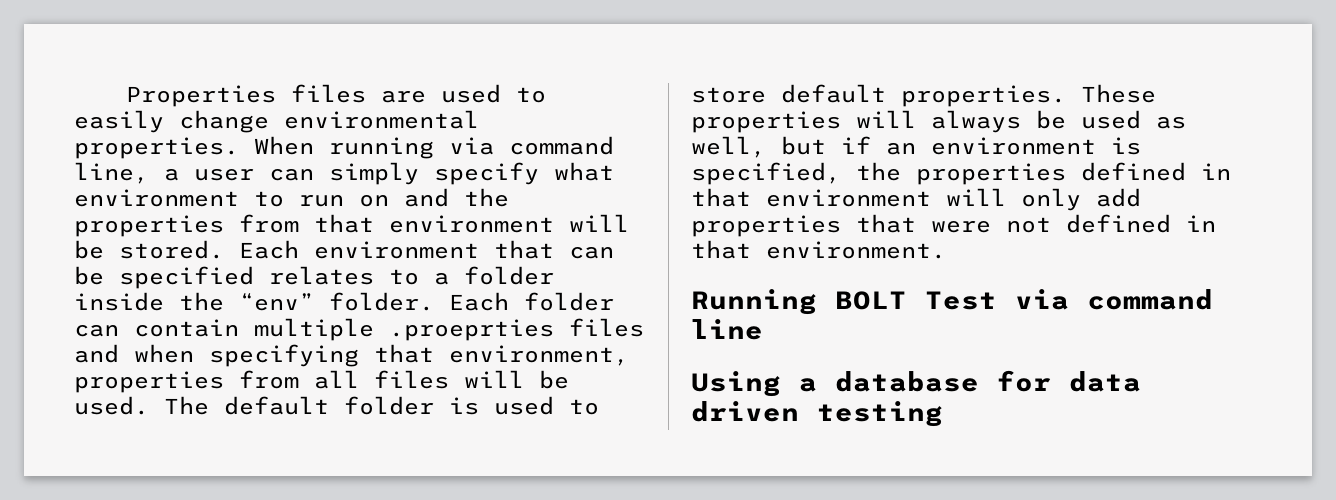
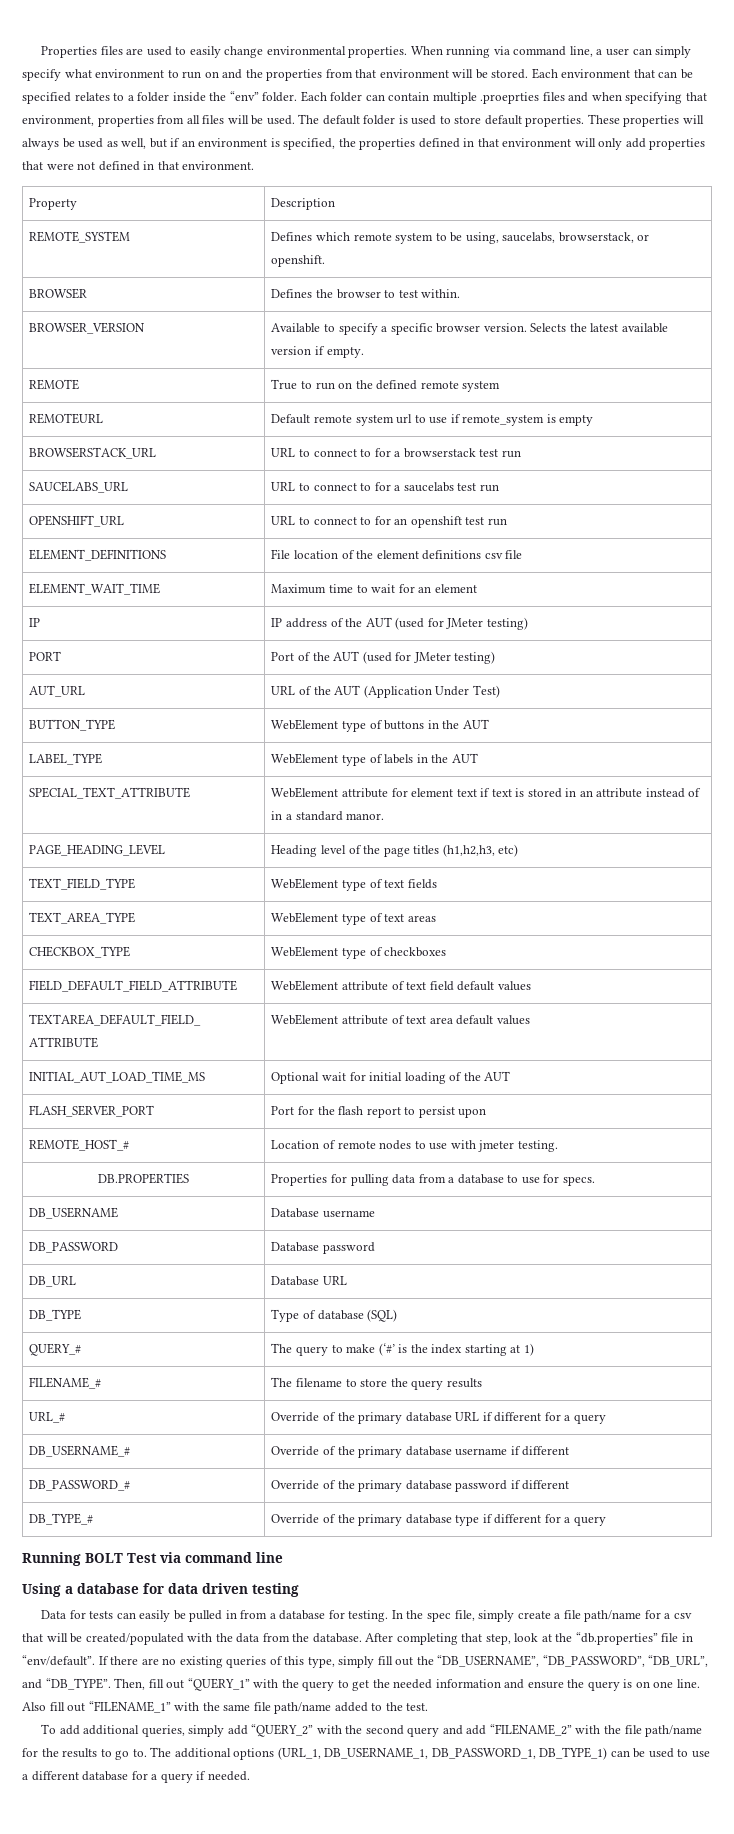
(946, 250) none -> [29,198,78,210] [271,198,336,210] [29,231,131,243] [271,232,650,244] [271,255,326,267] [29,288,88,299] [271,289,461,299] [29,322,146,334] [271,323,668,335] [271,346,364,358] [29,379,80,390] [271,379,501,392] [29,413,104,424] [271,414,594,426] [29,447,157,459] [271,448,521,458] [29,481,129,493] [271,482,499,492] [29,515,125,527] [271,516,507,528] [29,549,167,561] [271,549,523,560] [29,583,161,595] [271,584,477,594] [29,618,41,627] [271,617,528,630] [29,651,62,661] [271,651,496,664] [29,685,86,697] [271,685,500,698] [29,719,116,731] [271,719,489,732] [29,753,103,765] [271,753,478,766] [29,787,191,799] [271,787,702,798] [271,811,385,821] [29,844,166,856] [271,844,519,857] [29,878,136,890] [271,878,437,891] [29,912,136,924] [271,912,436,925] [29,946,131,958] [271,946,447,959] [29,980,238,992] [271,980,531,991] [29,1014,202,1026] [29,1037,99,1048] [271,1014,530,1025] [29,1071,206,1083] [271,1071,511,1084] [29,1105,155,1117] [271,1106,487,1118] [29,1139,130,1151] [271,1140,558,1152] [98,1173,189,1184] [271,1174,595,1186] [29,1207,119,1219] [271,1208,376,1218] [29,1242,119,1253] [271,1242,376,1254] [29,1276,77,1287] [271,1276,348,1286] [29,1309,82,1321] [271,1309,398,1322] [29,1343,82,1356] [271,1343,534,1356] [29,1377,102,1389] [271,1377,482,1390] [29,1412,66,1423] [271,1412,606,1424] [29,1445,131,1457] [271,1446,570,1458] [29,1480,131,1491] [271,1480,570,1492] [29,1513,94,1525] [271,1514,606,1526] // Property | Description // REMOTE_SYSTEM | Defines which remote system to be using, saucelabs, browserstack, or openshift. // BROWSER | Defines the browser to test within. // BROWSER_VERSION | Available to specify a specific browser version. Selects the latest available version if empty. // REMOTE | True to run on the defined remote system // REMOTEURL | Default remote system url to use if remote_system is empty // BROWSERSTACK_URL | URL to connect to for a browserstack test run // SAUCELABS_URL | URL to connect to for a saucelabs test run // OPENSHIFT_URL | URL to connect to for an openshift test run // ELEMENT_DEFINITIONS | File location of the element definitions csv file // ELEMENT_WAIT_TIME | Maximum time to wait for an element // IP | IP address of the AUT (used for JMeter testing) // PORT | Port of the AUT (used for JMeter testing) // AUT_URL | URL of the AUT (Application Under Test) // BUTTON_TYPE | WebElement type of buttons in the AUT // LABEL_TYPE | WebElement type of labels in the AUT // SPECIAL_TEXT_ATTRIBUTE | WebElement attribute for element text if text is stored in an attribute instead of in a standard manor. // PAGE_HEADING_LEVEL | Heading level of the page titles (h1,h2,h3, etc) // TEXT_FIELD_TYPE | WebElement type of text fields // TEXT_AREA_TYPE | WebElement type of text areas // CHECKBOX_TYPE | WebElement type of checkboxes // FIELD_DEFAULT_FIELD_ATTRIBUTE | WebElement attribute of text field default values // TEXTAREA_DEFAULT_FIELD_ ATTRIBUTE | WebElement attribute of text area default values // INITIAL_AUT_LOAD_TIME_MS | Optional wait for initial loading of the AUT // FLASH_SERVER_PORT | Port for the flash report to persist upon // REMOTE_HOST_# | Location of remote nodes to use with jmeter testing. // DB.PROPERTIES | Properties for pulling data from a database to use for specs. // DB_USERNAME | Database username // DB_PASSWORD | Database password // DB_URL | Database URL // DB_TYPE | Type of database (SQL) // QUERY_# | The query to make (‘#’ is the index starting at 1) // FILENAME_# | The filename to store the query results // URL_# | Override of the primary database URL if different for a query // DB_USERNAME_# | Override of the primary database username if different // DB_PASSWORD_# | Override of the primary database password if different // DB_TYPE_# | Override of the primary database type if different for a query
(943, 414) none -> [41,1610,692,1622] [22,1632,693,1645] [22,1655,709,1668] [22,1678,700,1691] [22,1701,429,1714] [41,1724,703,1737] [22,1747,710,1760] [22,1771,250,1783] // Data for tests can easily be pulled in from a database for testing. In the spec file, simply create a file path/name for a csv that will be created/populated with the data from the database. After completing that step, look at the “db.properties” file in “env/default”. If there are no existing queries of this type, simply fill out the “DB_USERNAME”, “DB_PASSWORD”, “DB_URL”, and “DB_TYPE”. Then, fill out “QUERY_1” with the query to get the needed information and ensure the query is on one line. Also fill out “FILENAME_1” with the same file path/name added to the test. // To add additional queries, simply add “QUERY_2” with the second query and add “FILENAME_2” with the file path/name for the results to go to. The additional options (URL_1, DB_USERNAME_1, DB_PASSWORD_1, DB_TYPE_1) can be used to use a different database for a query if needed.

